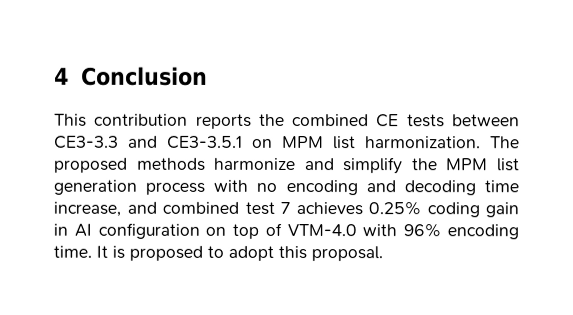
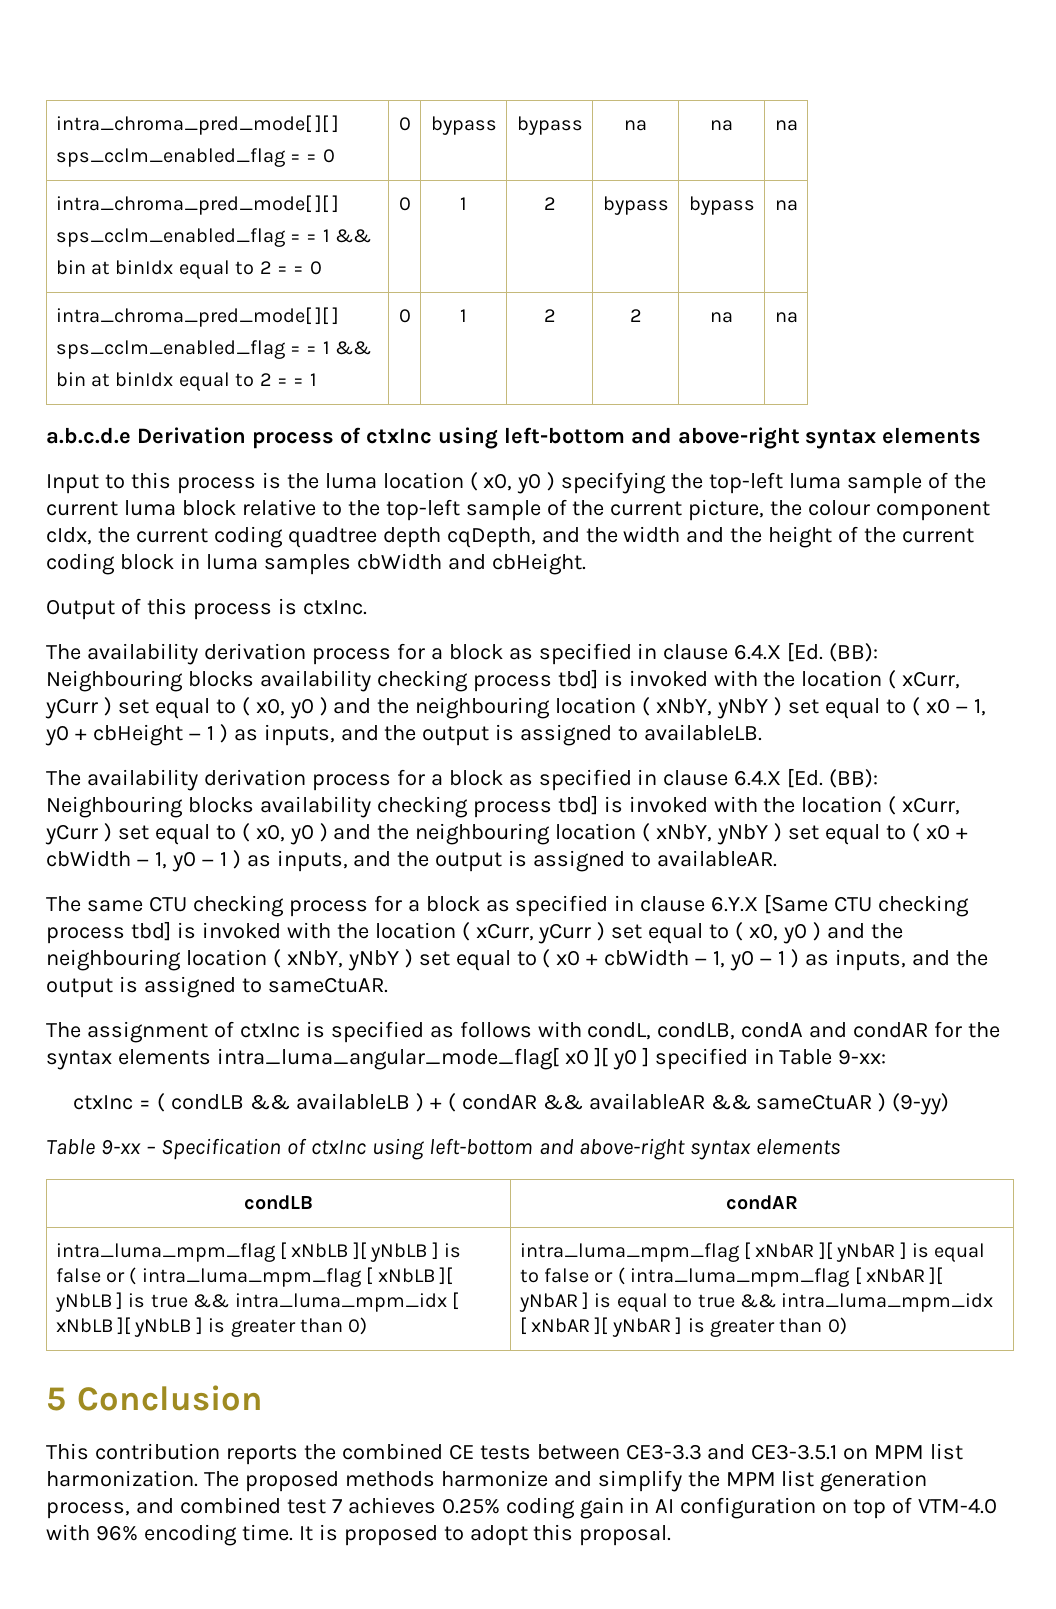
[54,67,69,85] 4 -> [55,115,340,135] [55,148,335,167] [398,117,411,131] [430,116,497,135] [516,116,583,135] [624,120,647,131] [710,120,733,131] [774,120,798,131] [55,195,340,215] [55,228,372,247] [55,260,322,279] [398,197,411,211] [460,197,467,210] [543,197,556,210] [602,196,669,215] [688,196,755,215] [774,200,798,211] [55,307,340,327] [55,340,372,359] [55,372,317,391] [398,309,411,323] [460,309,467,322] [543,309,556,322] [629,309,642,322] [710,312,733,323] [774,312,798,323] [46,427,982,449] [46,472,986,494] [46,499,991,521] [46,526,975,548] [46,553,586,575] [46,598,367,620] [46,642,879,665] [46,669,961,692] [45,697,986,719] [45,724,763,746] [46,768,879,791] [46,795,961,818] [45,823,968,845] [46,850,778,872] [46,894,970,917] [46,921,903,944] [46,949,988,971] [46,976,388,998] [46,1021,1001,1043] [46,1047,887,1070] [73,1093,950,1115] [46,1138,841,1160] [244,1195,313,1210] [726,1195,798,1210] [55,1242,461,1262] [55,1267,452,1287] [54,1292,458,1312] [55,1317,368,1337] [519,1242,986,1262] [519,1267,943,1287] [518,1292,994,1312] [519,1317,847,1337] [46,1387,66,1411] intra_chroma_pred_mode[ ][ ] // sps_cclm_enabled_flag = = 0 | 0 | bypass | bypass | na | na | na // intra_chroma_pred_mode[ ][ ] // sps_cclm_enabled_flag = = 1 && // bin at binIdx equal to 2 = = 0 | 0 | 1 | 2 | bypass | bypass | na // intra_chroma_pred_mode[ ][ ] // sps_cclm_enabled_flag = = 1 && // bin at binIdx equal to 2 = = 1 | 0 | 1 | 2 | 2 | na | na // a.b.c.d.e Derivation process of ctxInc using left-bottom and above-right syntax elements // Input to this process is the luma location ( x0, y0 ) specifying the top-left luma sample of the current luma block relative to the top-left sample of the current picture, the colour component cIdx, the current coding quadtree depth cqDepth, and the width and the height of the current coding block in luma samples cbWidth and cbHeight. // Output of this process is ctxInc. // The availability derivation process for a block as specified in clause 6.4.X [Ed. (BB): Neighbouring blocks availability checking process tbd] is invoked with the location ( xCurr, yCurr ) set equal to ( x0, y0 ) and the neighbouring location ( xNbY, yNbY ) set equal to ( x0 − 1, y0 + cbHeight − 1 ) as inputs, and the output is assigned to availableLB. // The availability derivation process for a block as specified in clause 6.4.X [Ed. (BB): Neighbouring blocks availability checking process tbd] is invoked with the location ( xCurr, yCurr ) set equal to ( x0, y0 ) and the neighbouring location ( xNbY, yNbY ) set equal to ( x0 + cbWidth − 1, y0 − 1 ) as inputs, and the output is assigned to availableAR. // The same CTU checking process for a block as specified in clause 6.Y.X [Same CTU checking process tbd] is invoked with the location ( xCurr, yCurr ) set equal to ( x0, y0 ) and the neighbouring location ( xNbY, yNbY ) set equal to ( x0 + cbWidth − 1, y0 − 1 ) as inputs, and the output is assigned to sameCtuAR. // The assignment of ctxInc is specified as follows with condL, condLB, condA and condAR for the syntax elements intra_luma_angular_mode_flag[ x0 ][ y0 ] specified in Table 9-xx: // ctxInc = ( condLB && availableLB ) + ( condAR && availableAR && sameCtuAR ) (9-yy) // Table 9-xx – Specification of ctxInc using left-bottom and above-right syntax elements // condLB | condAR // intra_luma_mpm_flag [ xNbLB ][ yNbLB ] is false or ( intra_luma_mpm_flag [ xNbLB ][ yNbLB ] is true && intra_luma_mpm_idx [ xNbLB ][ yNbLB ] is greater than 0) | intra_luma_mpm_flag [ xNbAR ][ yNbAR ] is equal to false or ( intra_luma_mpm_flag [ xNbAR ][ yNbAR ] is equal to true && intra_luma_mpm_idx [ xNbAR ][ yNbAR ] is greater than 0) // 5
[145,179,519,196] [53,201,121,217] process with no encoding and decoding time increase, -> [46,1502,130,1519] process,

